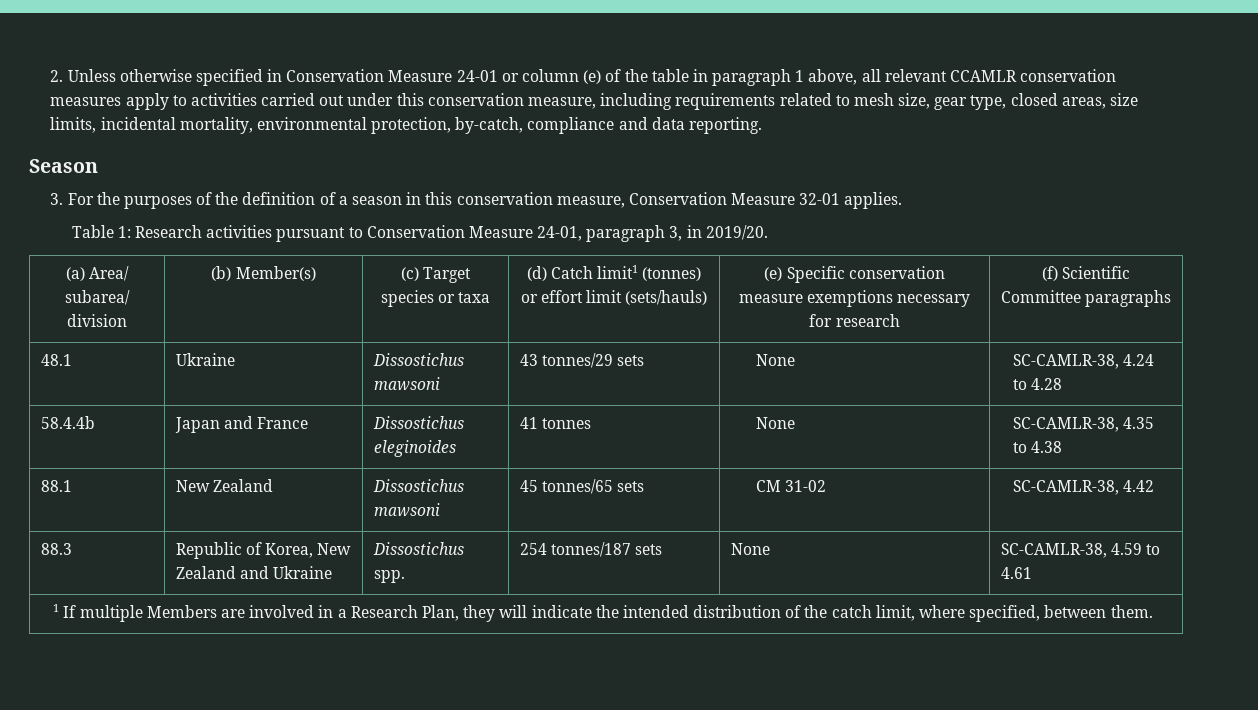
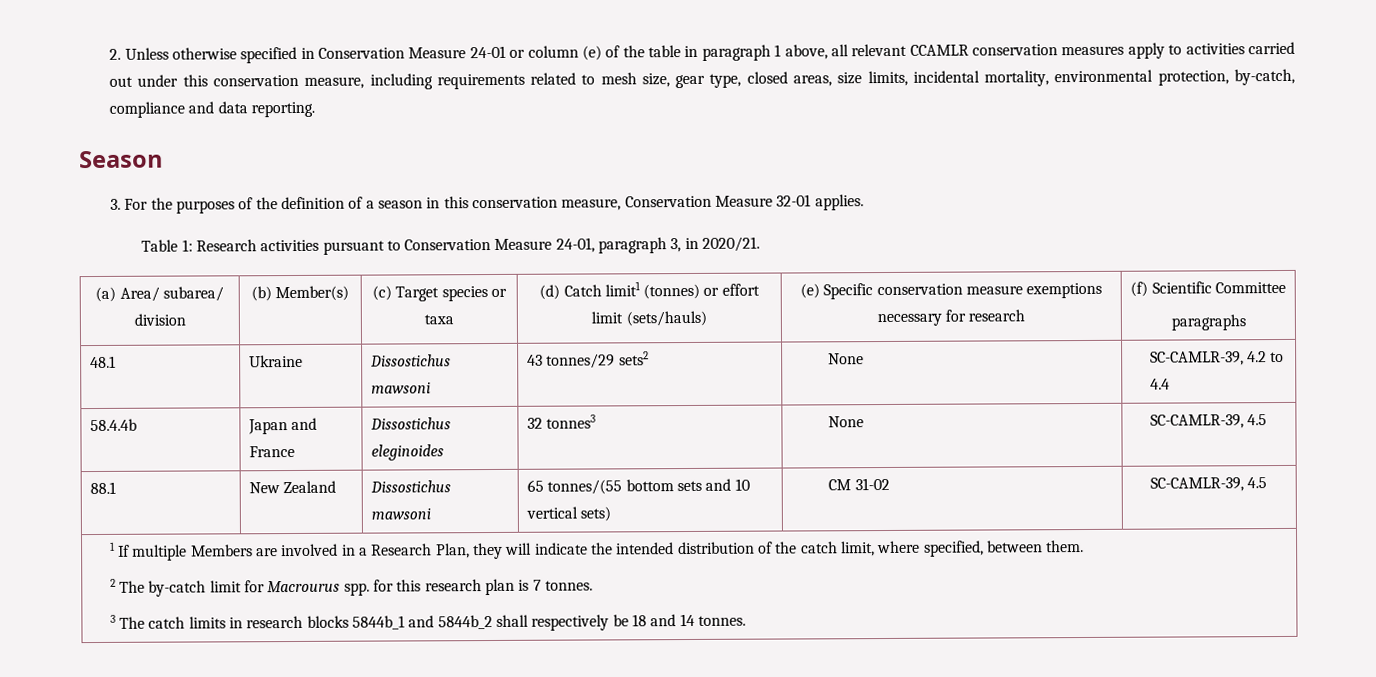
[705,225,768,240] 2019/20. -> [702,236,761,252] 2020/21.
(1081, 296) none -> (1286, 287) //
[616,355,644,366] [756,354,796,366] [1013,354,1155,369] [1013,378,1063,390] sets | None | SC-CAMLR-38, 4.24 to 4.28 -> [618,351,649,366] [828,353,865,365] [1149,351,1285,366] [1149,378,1170,390] sets2 | None | SC-CAMLR-39, 4.2 to 4.4
[519,417,591,429] [756,417,796,429] [1013,417,1155,432] [1013,441,1063,453] 41 tonnes | None | SC-CAMLR-38, 4.35 to 4.38 -> [527,414,597,429] [828,416,865,428] [1149,414,1268,429] 32 tonnes3 | None | SC-CAMLR-39, 4.5
[519,479,644,494] [756,480,827,492] [1013,480,1155,495] [40,543,72,555] [175,542,352,559] [175,566,332,579] [372,542,464,555] [373,570,405,583] [519,542,662,557] [730,543,770,555] [1000,543,1160,558] [1000,567,1032,579] 45 tonnes/65 sets | CM 31-02 | SC-CAMLR-38, 4.42 // 88.3 | Republic of Korea, New Zealand and Ukraine | Dissostichus spp. | 254 tonnes/187 sets | None | SC-CAMLR-38, 4.59 to 4.61 -> [527,478,750,495] [526,506,612,522] [828,477,890,491] [1149,477,1268,492] 65 tonnes/(55 bottom sets and 10 vertical sets) | CM 31-02 | SC-CAMLR-39, 4.5
(1153, 611) none -> [109,578,593,597] [109,613,746,631] // 2 The by-catch limit for Macrourus spp. for this research plan is 7 tonnes. // 3 The catch limits in research blocks 5844b_1 and 5844b_2 shall respectively be 18 and 14 tonnes.

